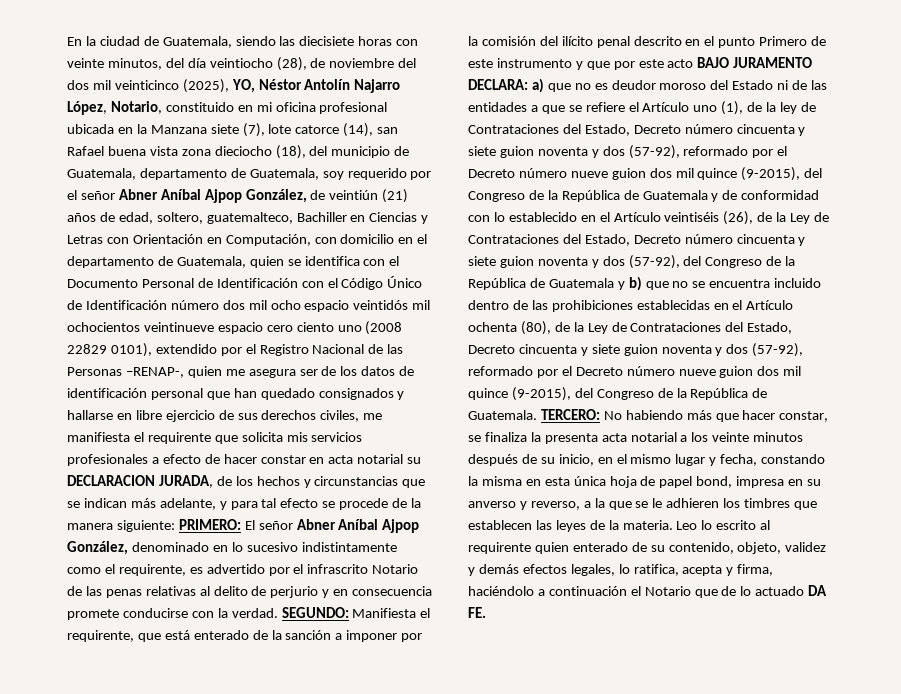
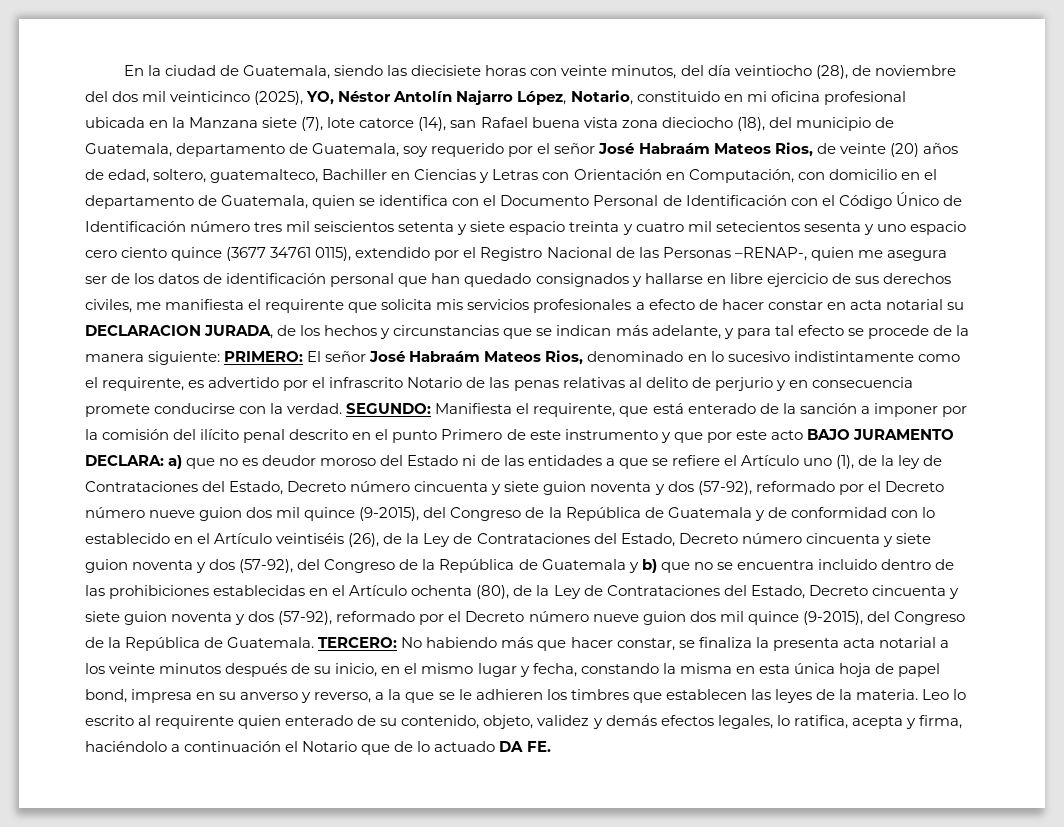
[118,189,409,203] Abner Aníbal Ajpop González, de veintiún (21) -> [598,142,919,157] José Habraám Mateos Rios, de veinte (20)
[222,300,431,312] [67,321,403,335] [67,343,152,357] dos mil ocho espacio veintidós mil ochocientos veintinueve espacio cero ciento uno (2008 22829 0101), -> [254,221,966,235] [85,247,352,261] tres mil seiscientos setenta y siete espacio treinta y cuatro mil setecientos sesenta y uno espacio cero ciento quince (3677 34761 0115),
[296,519,420,533] [67,541,128,555] Abner Aníbal Ajpop González, -> [369,350,584,365] José Habraám Mateos Rios,

